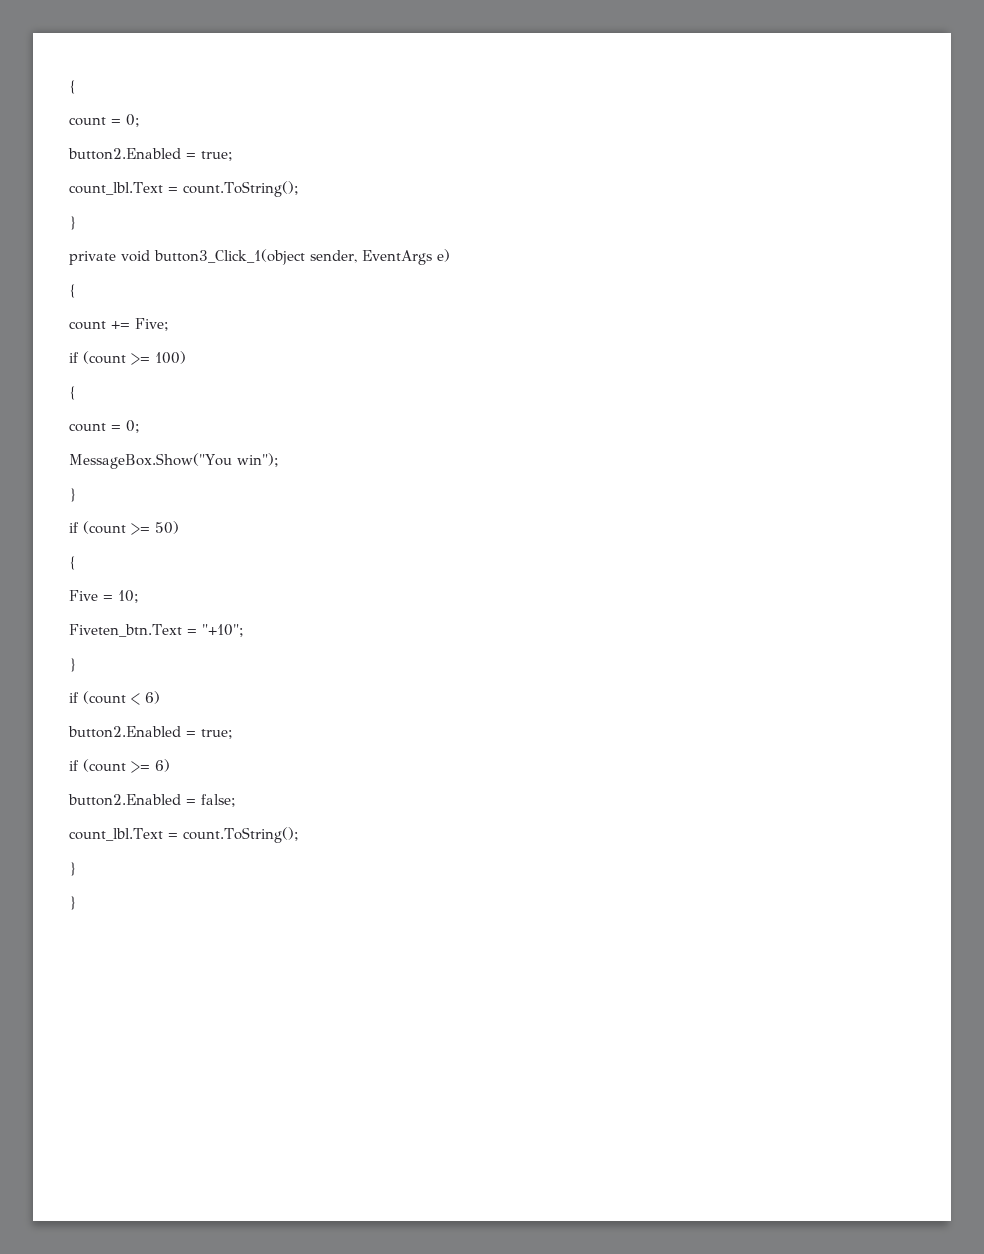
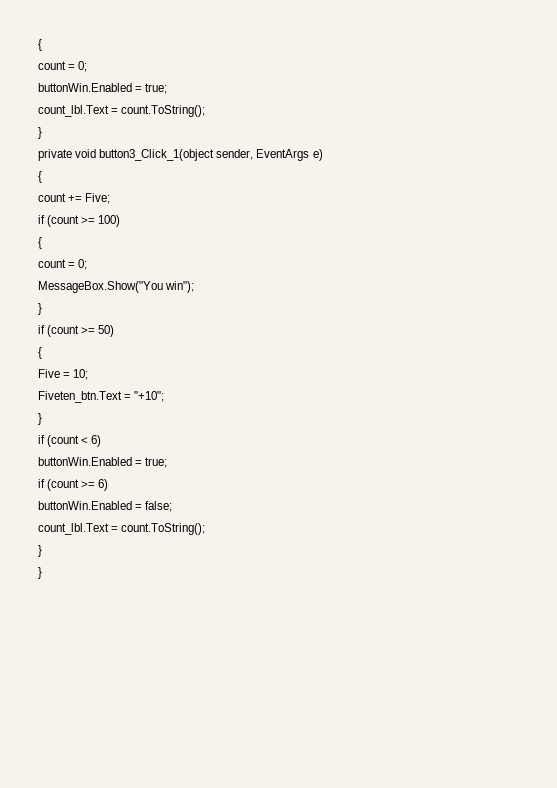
[69,80,77,94] [69,114,140,127] [68,148,181,160] { // count = 0; // button2.Enabled -> [38,39,42,51] [38,61,88,72] [38,83,132,92] { // count = 0; // buttonWin.Enabled
[68,726,181,738] button2.Enabled -> [38,457,132,466] buttonWin.Enabled
[68,794,181,806] button2.Enabled -> [38,501,132,510] buttonWin.Enabled

